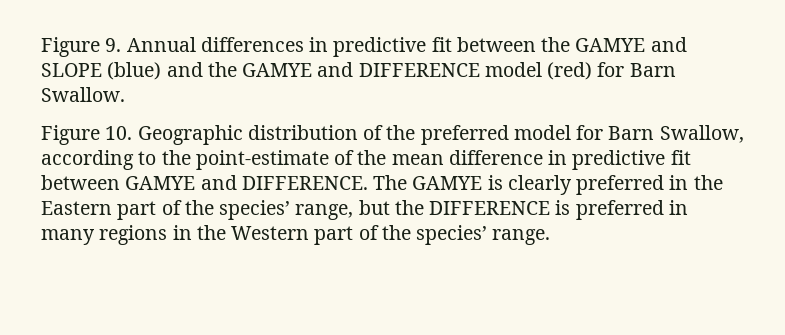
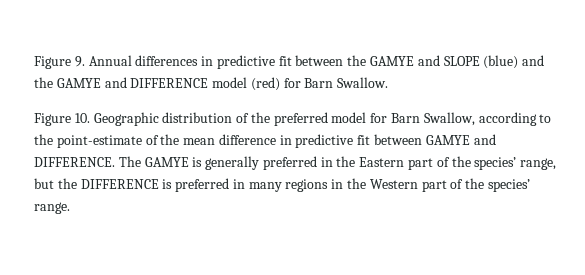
[507,175,572,195] clearly -> [205,156,260,170] generally

